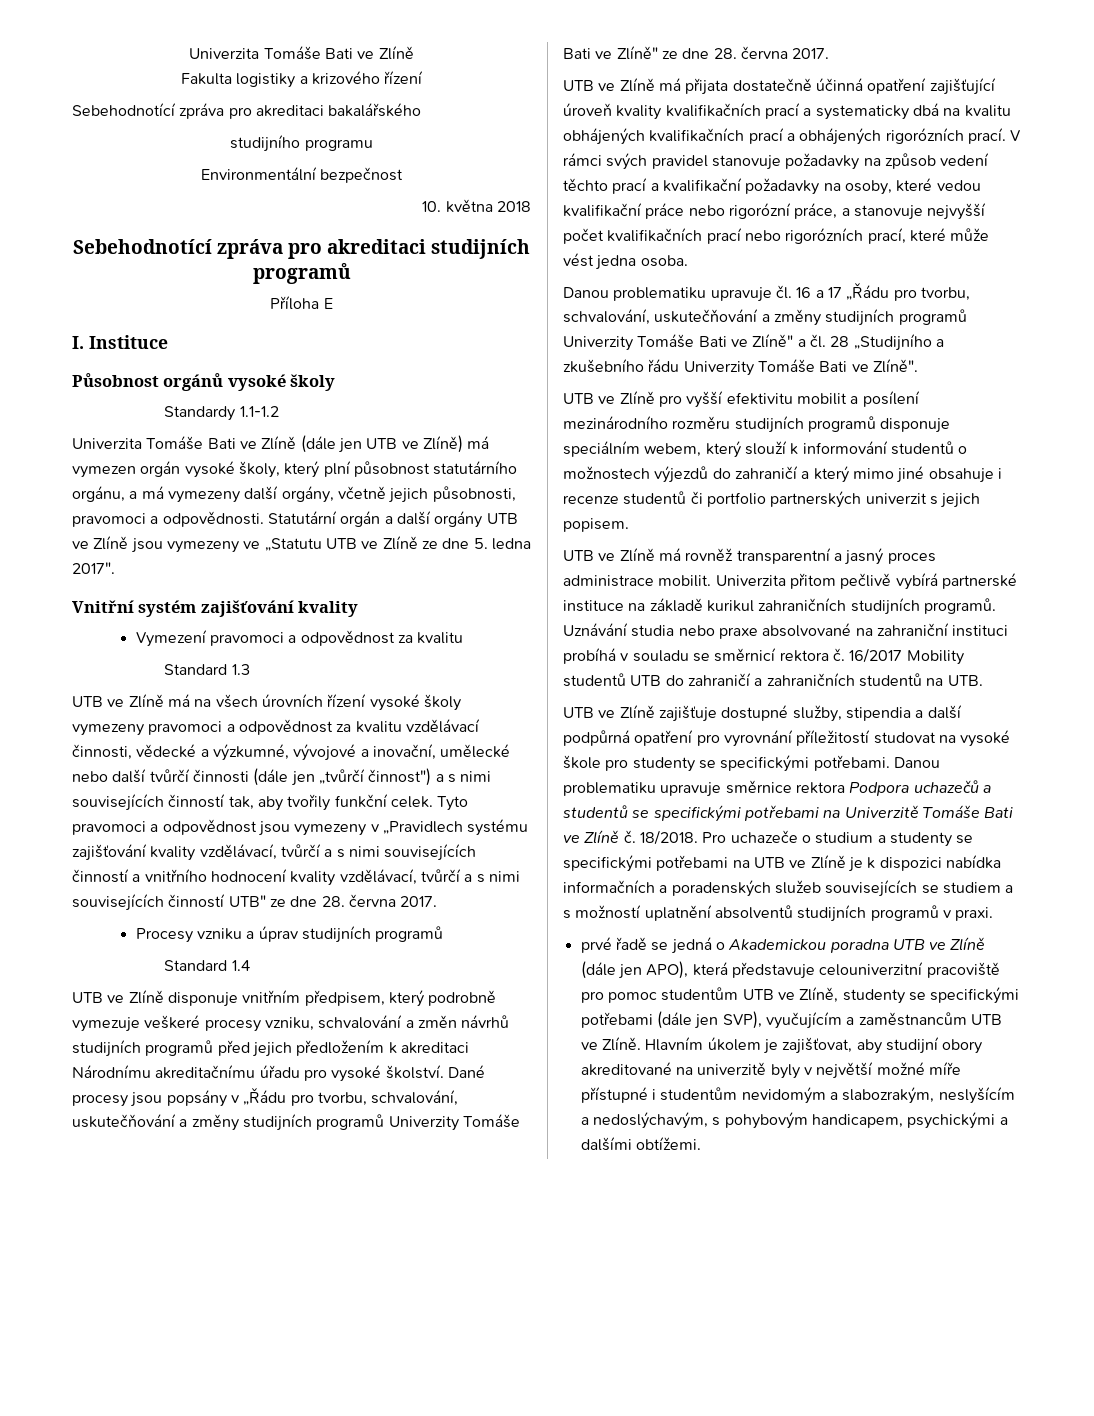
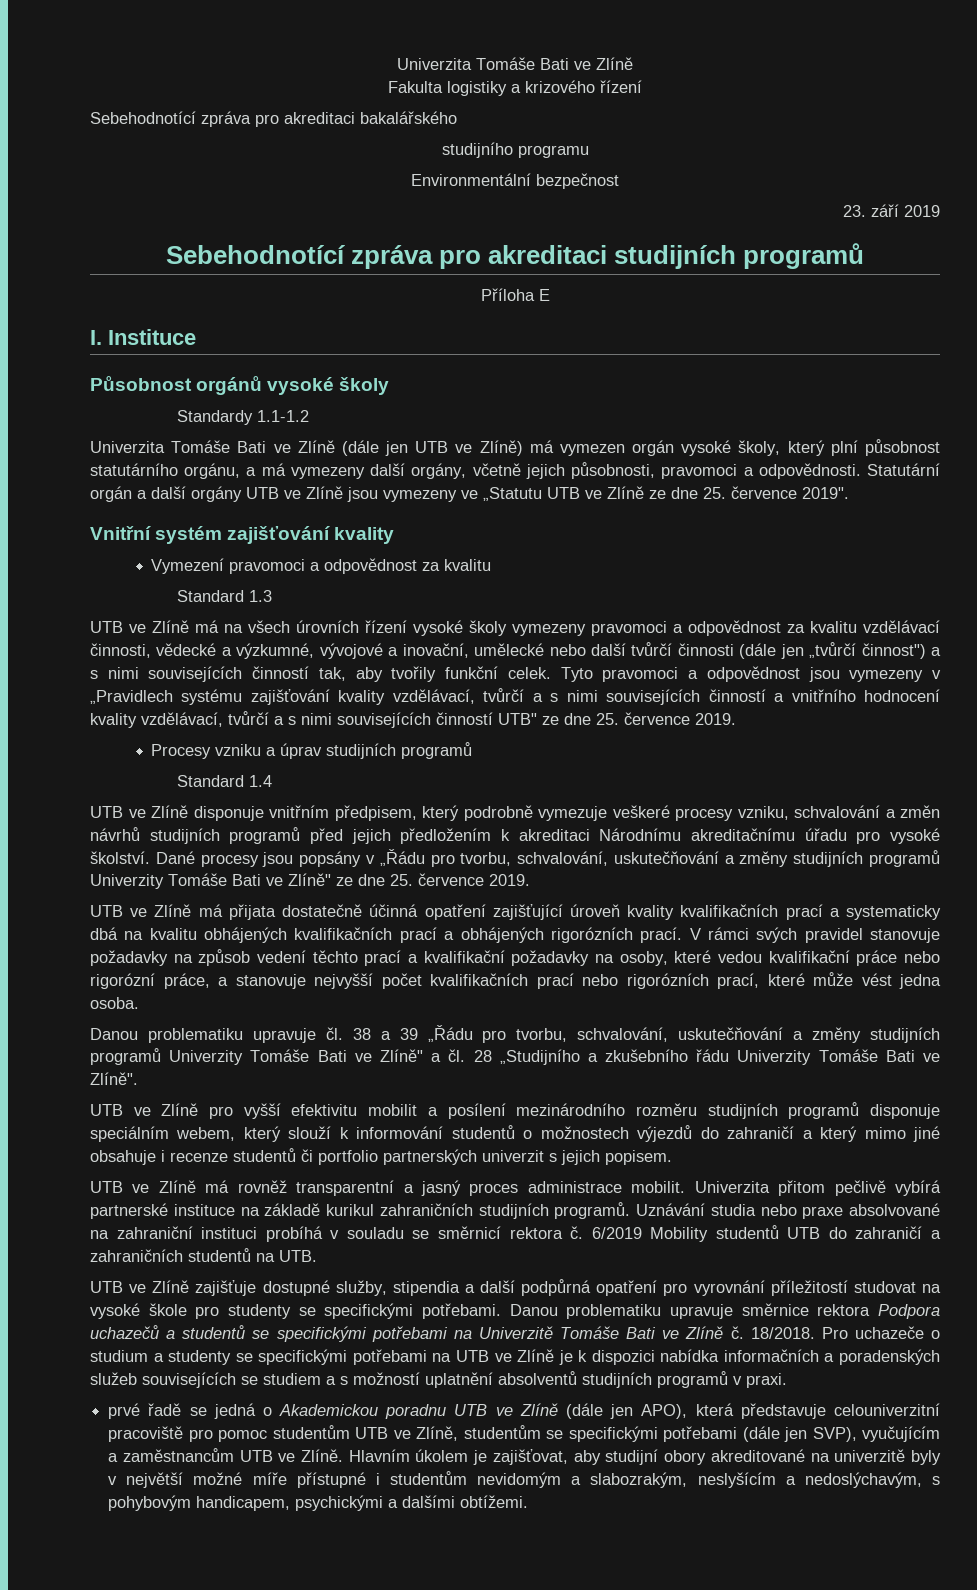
[422,199,531,213] 10. května 2018 -> [843,204,940,217] 23. září 2019
[473,538,531,550] [72,562,115,574] 5. ledna 2017". -> [703,486,849,499] 25. července 2019".
[321,894,438,907] 28. června 2017. -> [596,712,736,725] 25. července 2019.
[713,46,830,59] 28. června 2017. -> [390,873,530,886] 25. července 2019.
[796,287,842,298] 16 a 17 -> [352,1028,418,1040] 38 a 39
[849,648,903,663] 16/2017 -> [591,1227,642,1239] 6/2019
[829,939,889,953] poradna -> [385,1404,447,1419] poradnu
[842,989,905,1004] studenty -> [463,1425,541,1439] studentům

